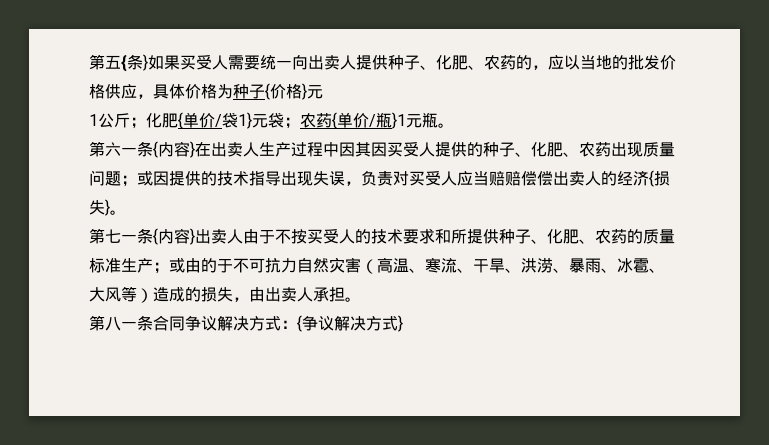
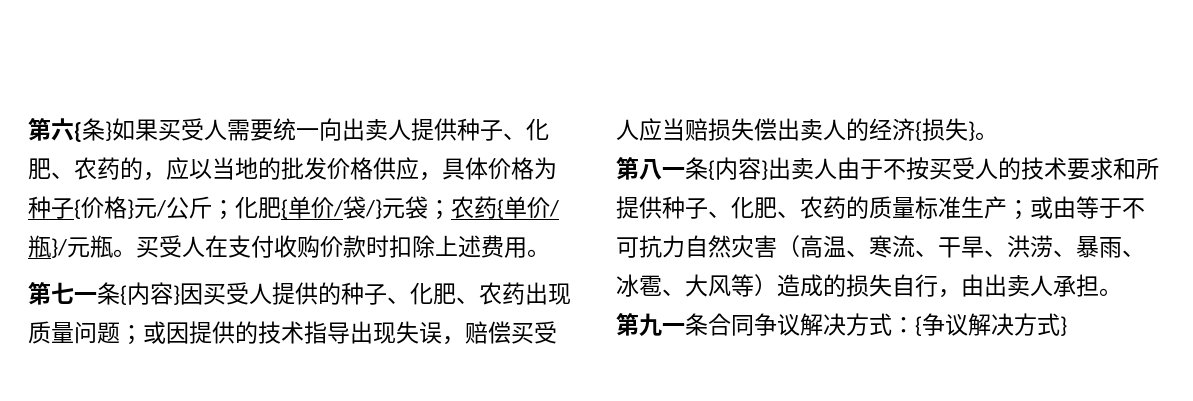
[89,54,121,70] 第五 -> [28,118,74,141] 第六
[89,114,98,126] // 1 -> [156,200,166,217] /
[238,112,252,129] 1} -> [365,199,382,219] /}
[392,112,406,129] }1 -> [51,238,67,258] }/
[89,141,371,158] // 第六一条{内容}在出卖人生产过程中因其 -> [136,235,550,258] [28,282,180,305] 买受人在支付收购价款时扣除上述费用。 // 第七一条{内容}
[361,170,409,186] 负责对 -> [465,321,511,344] 赔偿
[505,171,537,186] 赔偿 -> [708,118,754,141] 损失
[105,229,121,243] 七 -> [639,159,662,180] 八
[201,258,217,273] 的 -> [1076,196,1099,219] 等
(233, 294) none -> [892,274,938,297] 自行
[105,316,121,331] 八 -> [639,313,662,336] 九

